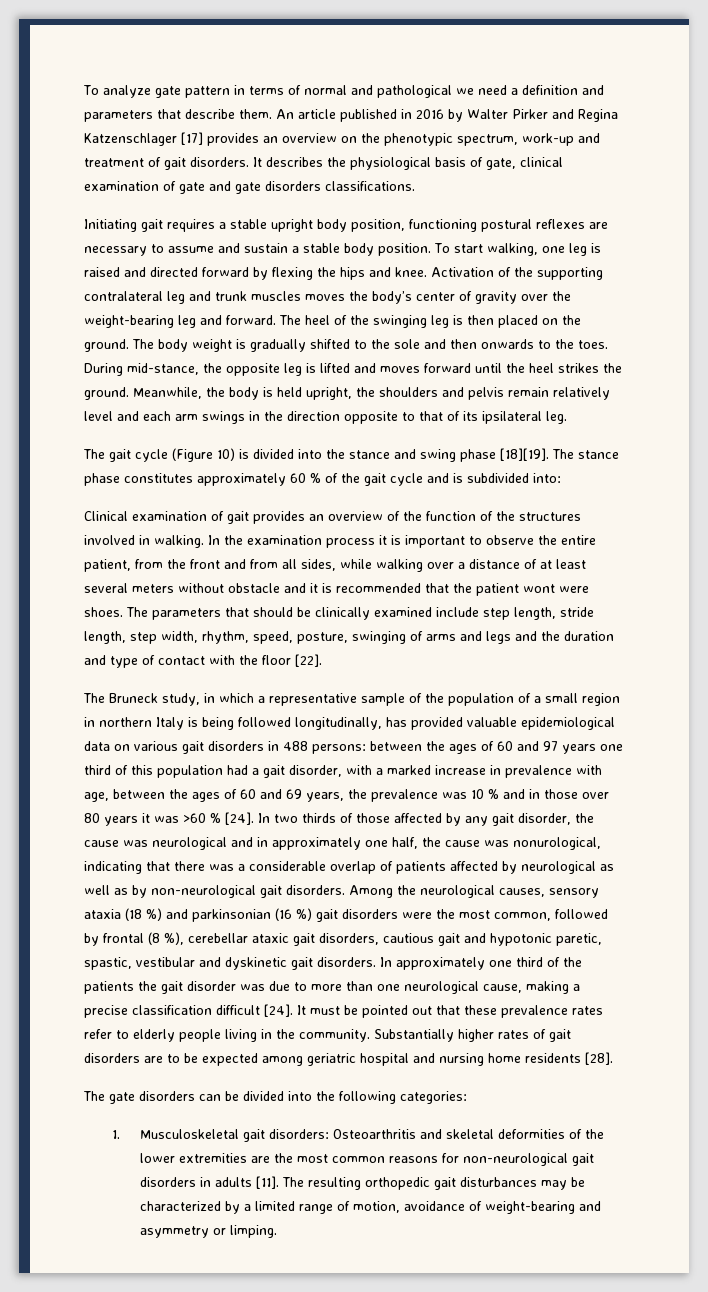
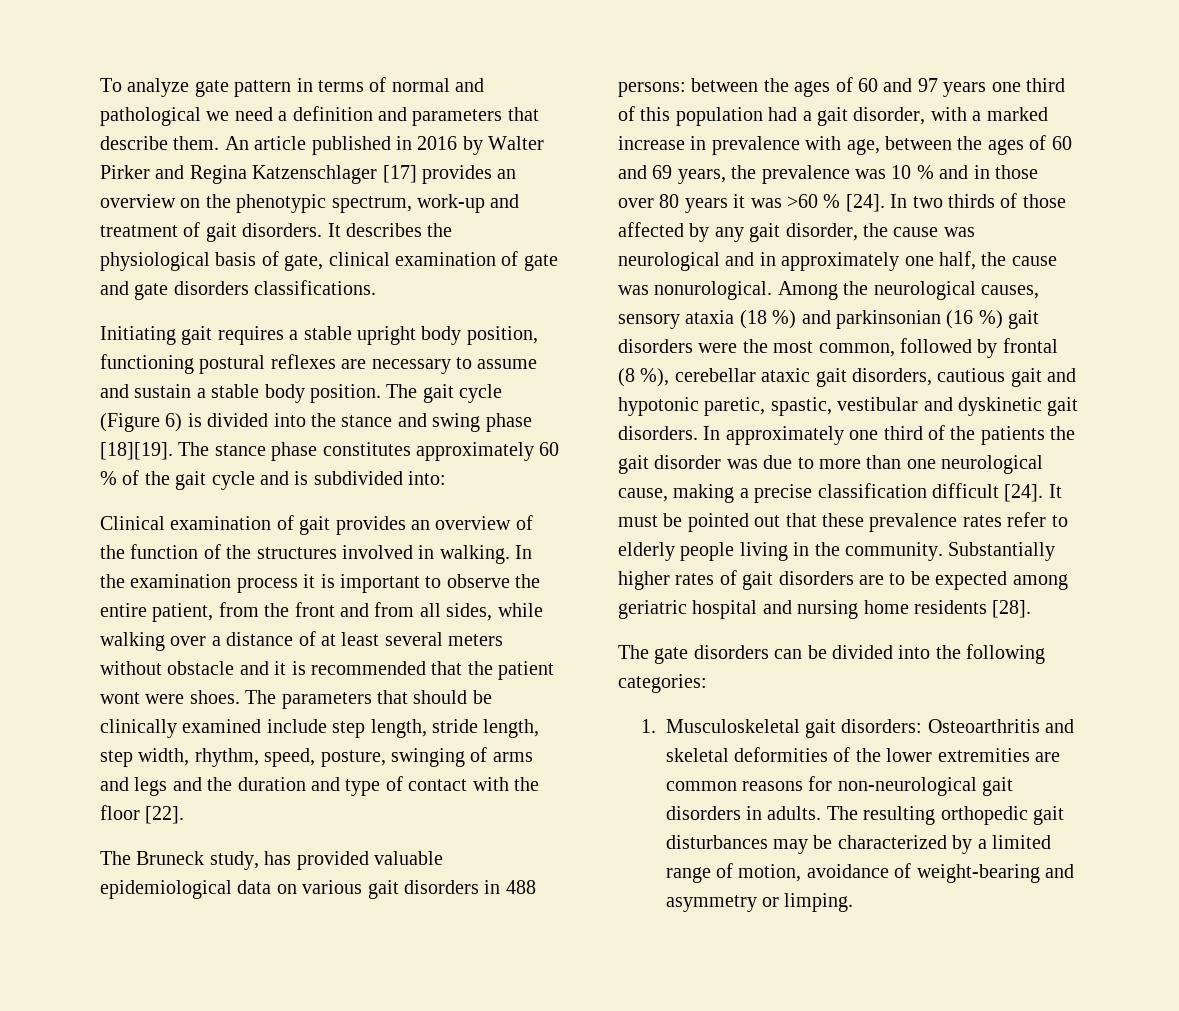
[434,243,601,256] [84,267,603,280] [84,291,571,304] [84,315,581,328] [84,339,608,352] [84,363,622,376] [84,387,610,400] [84,411,567,424] To start walking, one leg is raised and directed forward by flexing the hips and knee. Activation of the supporting contralateral leg and trunk muscles moves the body’s center of gravity over the weight-bearing leg and forward. The heel of the swinging leg is then placed on the ground. The body weight is gradually shifted to the sole and then onwards to the toes. During mid-stance, the opposite leg is lifted and moves forward until the heel strikes the ground. Meanwhile, the body is held upright, the shoulders and pelvis remain relatively level and each arm swings in the direction opposite to that of its ipsilateral leg. // -> (381, 393) none
[217,448,235,461] 10) -> [165,413,183,432] 6)
[204,693,620,706] [84,717,382,730] in which a representative sample of the population of a small region in northern Italy is being followed longitudinally, -> (259, 860) none
[513,837,601,850] [84,861,614,874] [84,885,345,898] nonurological, indicating that there was a considerable overlap of patients affected by neurological as well as by non-neurological gait disorders. -> [654,281,773,300] nonurological.
[273,1153,328,1163] the most -> (1060, 757) none
[214,1176,279,1189] adults [11]. -> [767,806,822,820] adults.

